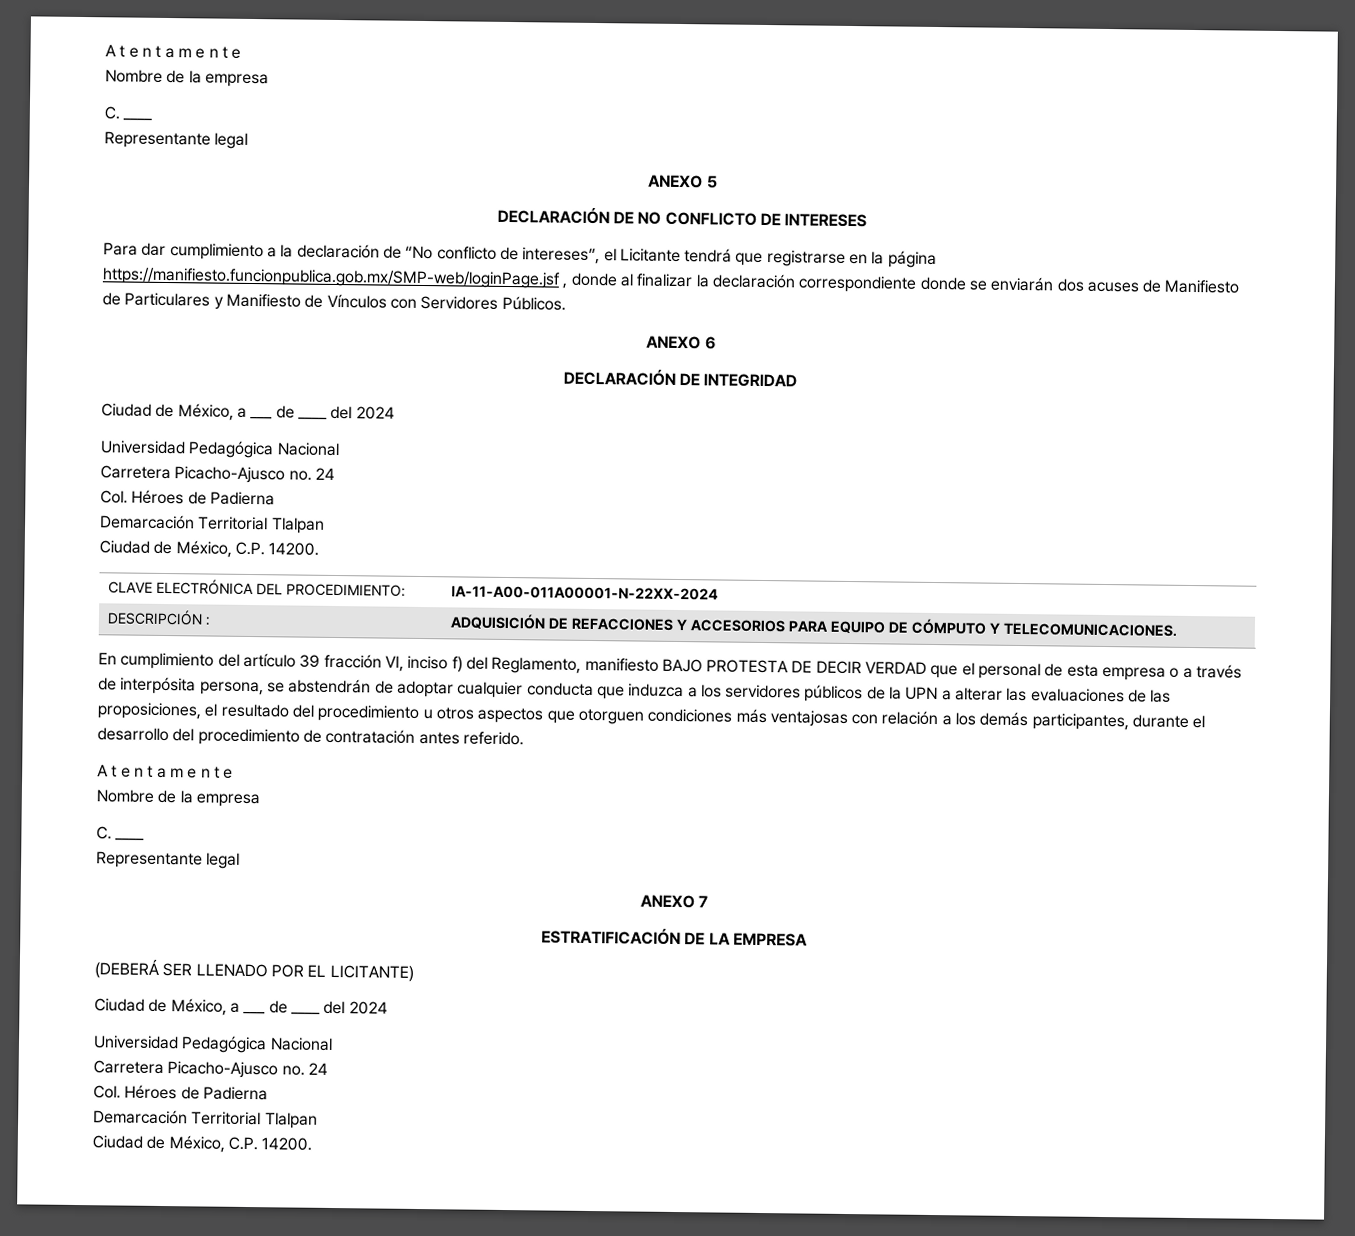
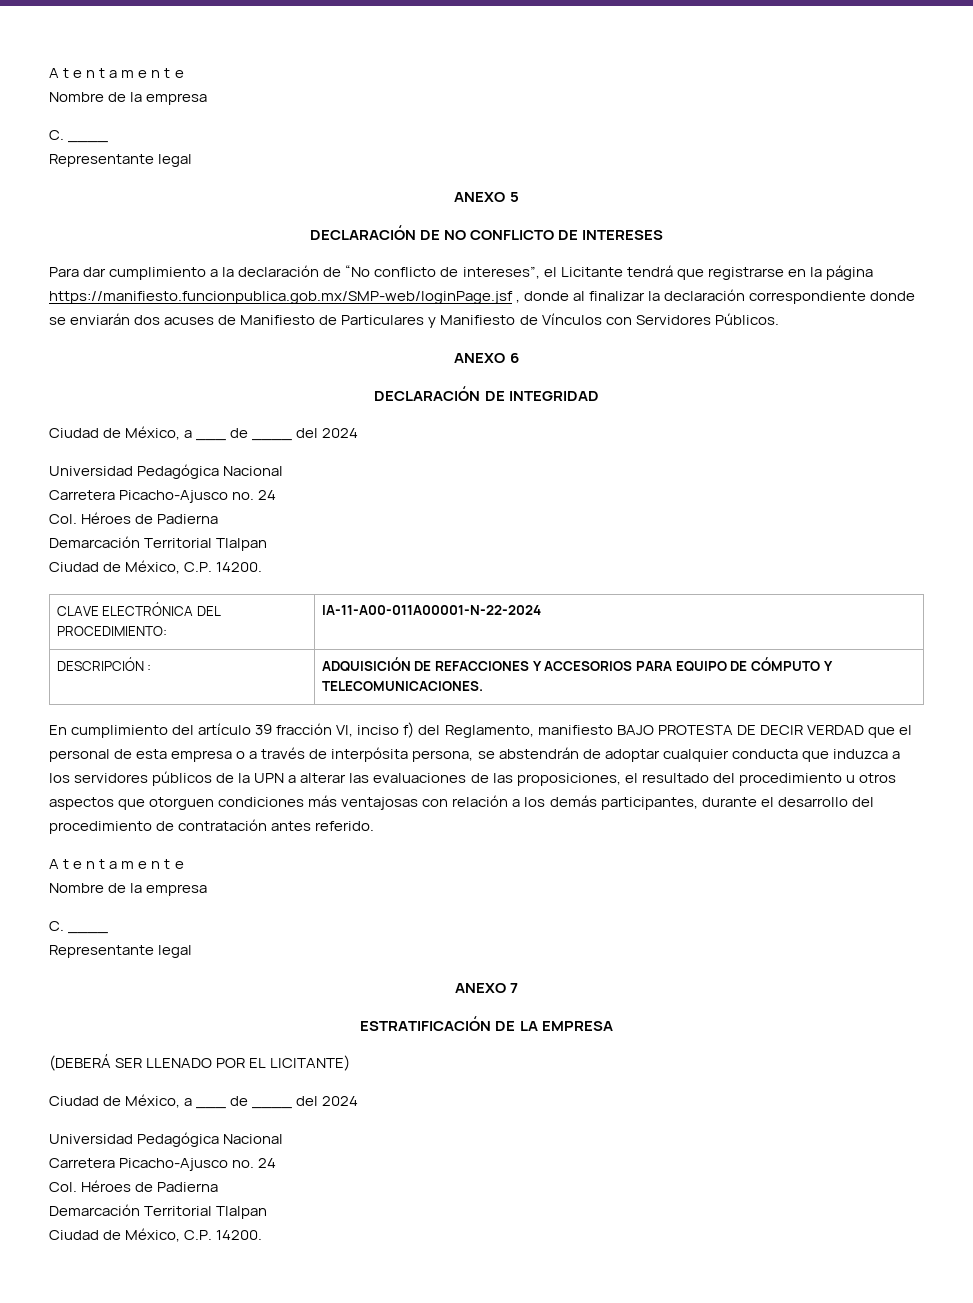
[450,585,719,601] IA-11-A00-011A00001-N-22XX-2024 -> [321,605,541,615] IA-11-A00-011A00001-N-22-2024

